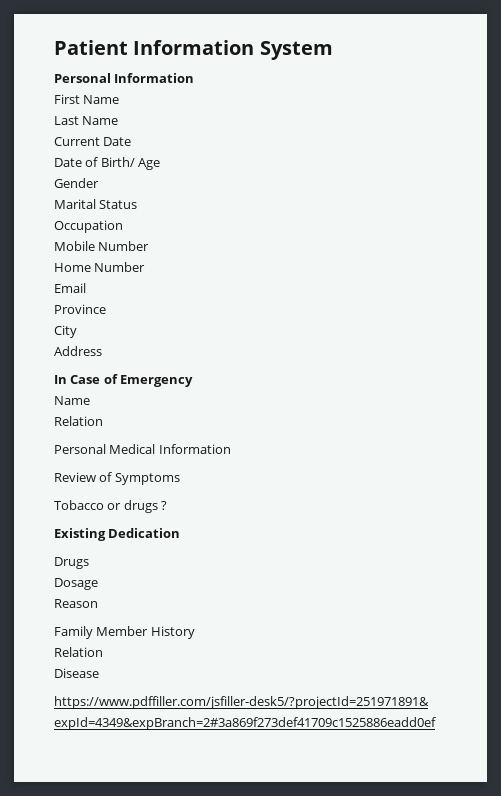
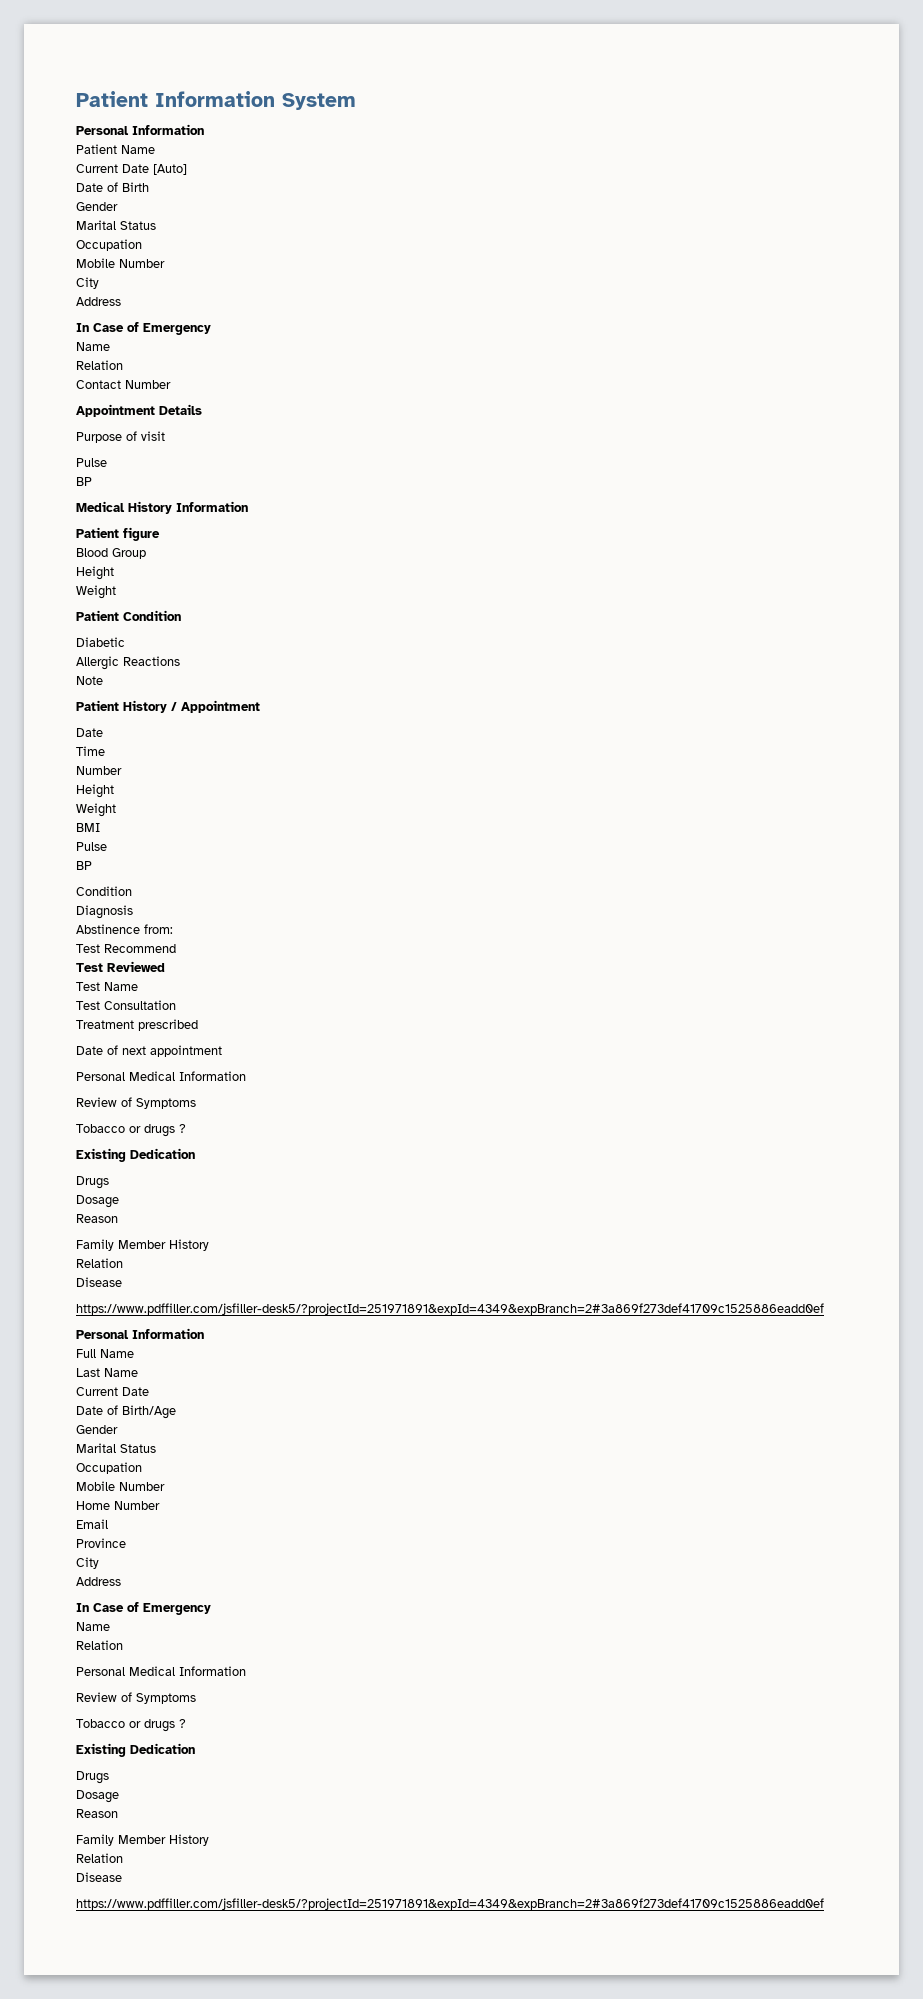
[54,94,80,104] First -> [76,144,155,154] [76,164,187,175] [76,182,149,192] [76,202,118,211] [76,220,156,230] [76,239,142,251] [76,258,165,268] [76,277,99,289] [76,297,121,306] [76,322,211,335] [76,342,110,351] [76,360,123,370] [76,380,171,389] [76,404,202,417] [76,431,165,443] [76,458,107,467] [76,477,92,486] [76,501,248,514] [76,527,160,541] [76,548,146,559] [76,566,114,580] [76,585,116,599] [76,610,181,621] [76,637,125,647] [76,656,180,670] [76,676,103,685] [76,700,260,713] [76,728,103,737] [76,746,105,756] [76,766,122,775] [76,784,114,798] [76,803,116,817] [76,823,100,832] [76,842,107,851] [76,861,92,870] [76,886,132,896] [76,905,133,919] [76,924,173,934] [76,944,176,953] [76,961,165,972] [76,982,138,991] [76,1000,176,1010] [76,1019,198,1031] [76,1045,222,1057] [76,1071,246,1081] [76,1097,196,1109] [76,1124,186,1137] [76,1148,195,1162] [76,1176,109,1189] [76,1195,119,1208] [76,1214,118,1223] [76,1239,209,1251] [76,1258,123,1268] [76,1277,122,1287] [76,1303,824,1315] [76,1328,204,1339] [76,1349,96,1358] Patient Name // Current Date [Auto] // Date of Birth // Gender // Marital Status // Occupation // Mobile Number // City // Address // In Case of Emergency // Name // Relation // Contact Number // Appointment Details // Purpose of visit // Pulse // BP // Medical History Information // Patient figure // Blood Group // Height // Weight // Patient Condition // Diabetic // Allergic Reactions // Note // Patient History / Appointment // Date // Time // Number // Height // Weight // BMI // Pulse // BP // Condition // Diagnosis // Abstinence from: // Test Recommend // Test Reviewed // Test Name // Test Consultation // Treatment prescribed // Date of next appointment // Personal Medical Information // Review of Symptoms // Tobacco or drugs ? // Existing Dedication // Drugs // Dosage // Reason // Family Member History // Relation // Disease // https://www.pdffiller.com/jsfiller-desk5/?projectId=251971891&expId=4349&expBranch=2#3a869f273def41709c1525886eadd0ef // Personal Information // Full
[100,157,161,170] Birth/ Age -> [122,1405,176,1419] Birth/Age

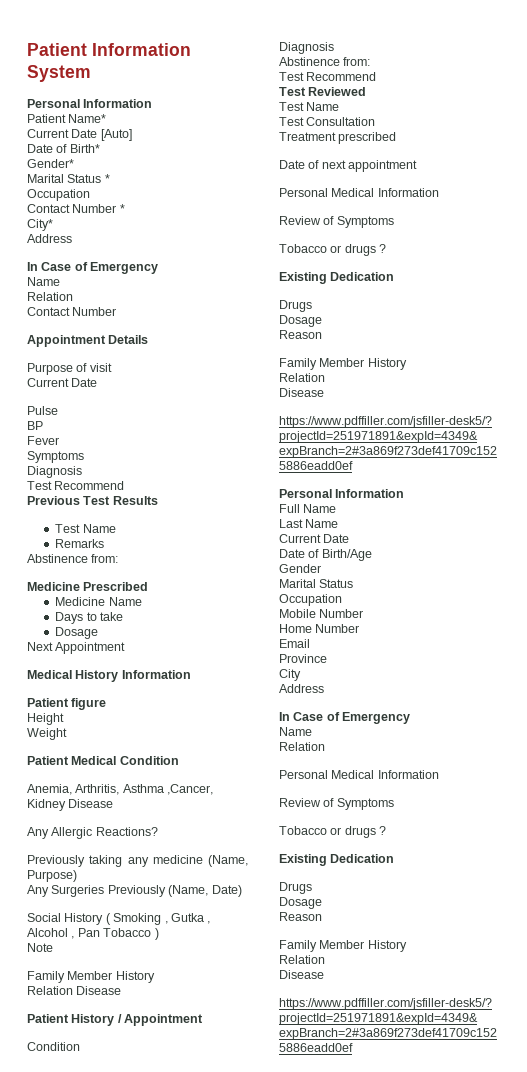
[121,145,155,154] Name -> [68,114,107,123] Name*
[122,182,149,192] [76,202,118,211] [76,220,156,230] [76,239,142,251] [76,258,165,268] [76,277,99,289] Birth // Gender // Marital Status // Occupation // Mobile Number // City -> [69,144,100,153] [27,159,74,168] [27,174,110,183] [27,189,90,201] [27,204,125,213] [27,219,53,231] Birth* // Gender* // Marital Status * // Occupation // Contact Number * // City*
[76,458,107,467] [76,477,92,486] // Pulse // BP -> [27,378,98,387] [27,406,58,415] [27,421,43,430] [27,436,59,445] [27,451,84,463] [27,466,82,478] [27,481,125,490] [27,496,158,505] [55,524,116,533] [55,539,105,548] [27,554,119,563] [27,582,149,591] [55,597,142,606] [55,612,124,624] [55,627,99,639] [27,642,126,654] // Current Date // Pulse // BP // Fever // Symptoms // Diagnosis // Test Recommend // Previous Test Results // Test Name // Remarks // Abstinence from: // Medicine Prescribed // Medicine Name // Days to take // Dosage // Next Appointment
[76,548,146,559] // Blood Group -> (107, 704) none
[123,610,181,621] [76,637,125,647] [76,656,180,670] [76,676,103,685] [76,700,260,713] [76,728,103,737] [76,746,105,756] [76,766,122,775] [76,784,114,798] [76,803,116,817] [76,823,100,832] [76,842,107,851] [76,861,92,870] Condition // Diabetic // Allergic Reactions // Note // Patient History / Appointment // Date // Time // Number // Height // Weight // BMI // Pulse // BP -> [71,756,179,765] [27,784,214,795] [27,799,114,811] [27,827,158,839] [27,855,248,867] [27,870,77,882] [27,885,242,897] [27,913,211,925] [27,928,159,940] [27,943,53,952] [27,971,155,983] [27,986,122,995] [27,1014,204,1026] Medical Condition // Anemia, Arthritis, Asthma ,Cancer, Kidney Disease // Any Allergic Reactions? // Previously taking any medicine (Name, Purpose) // Any Surgeries Previously (Name, Date) // Social History ( Smoking , Gutka , Alcohol , Pan Tobacco ) // Note // Family Member History // Relation Disease // Patient History / Appointment

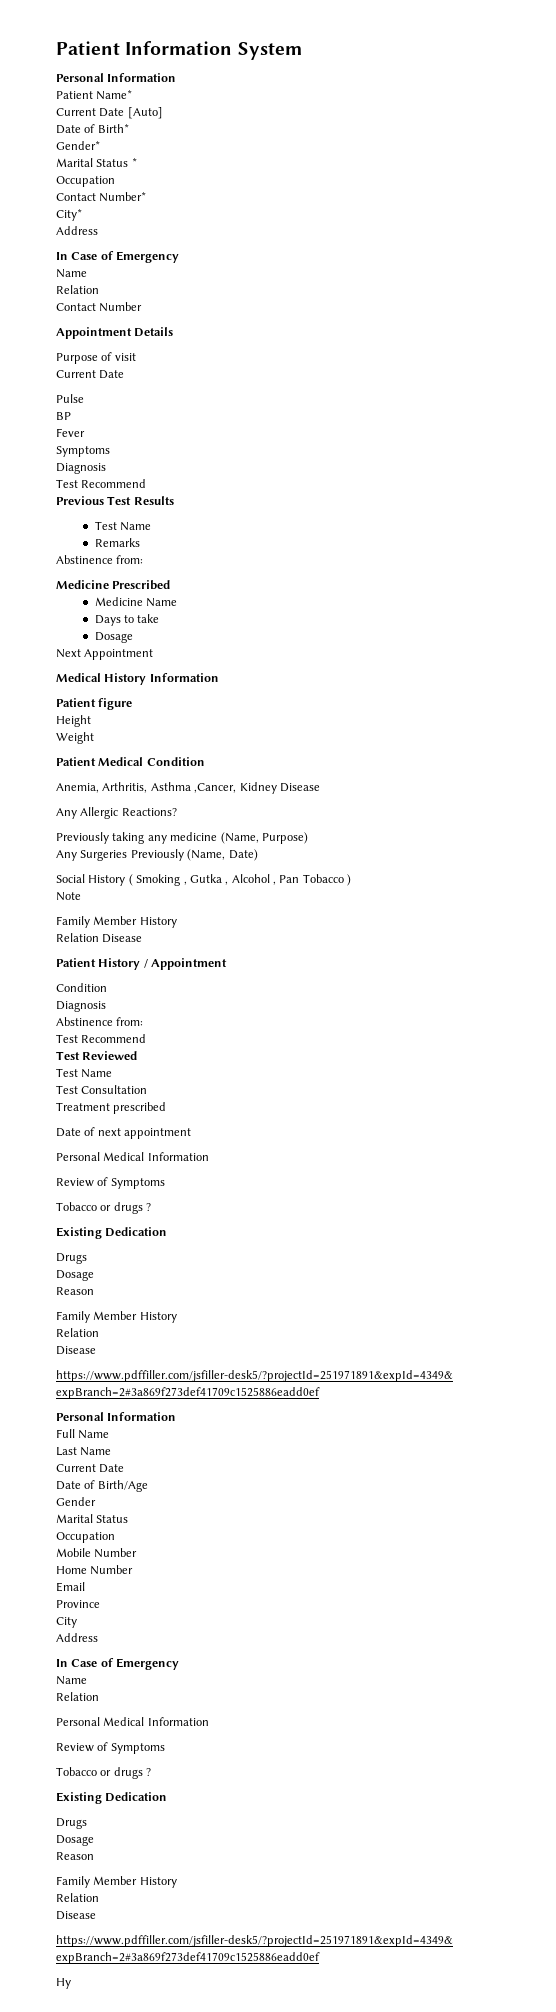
[72,204,125,213] Number * -> [99,192,147,202] Number*
(353, 1047) none -> [56,1978,71,1989] // Hy

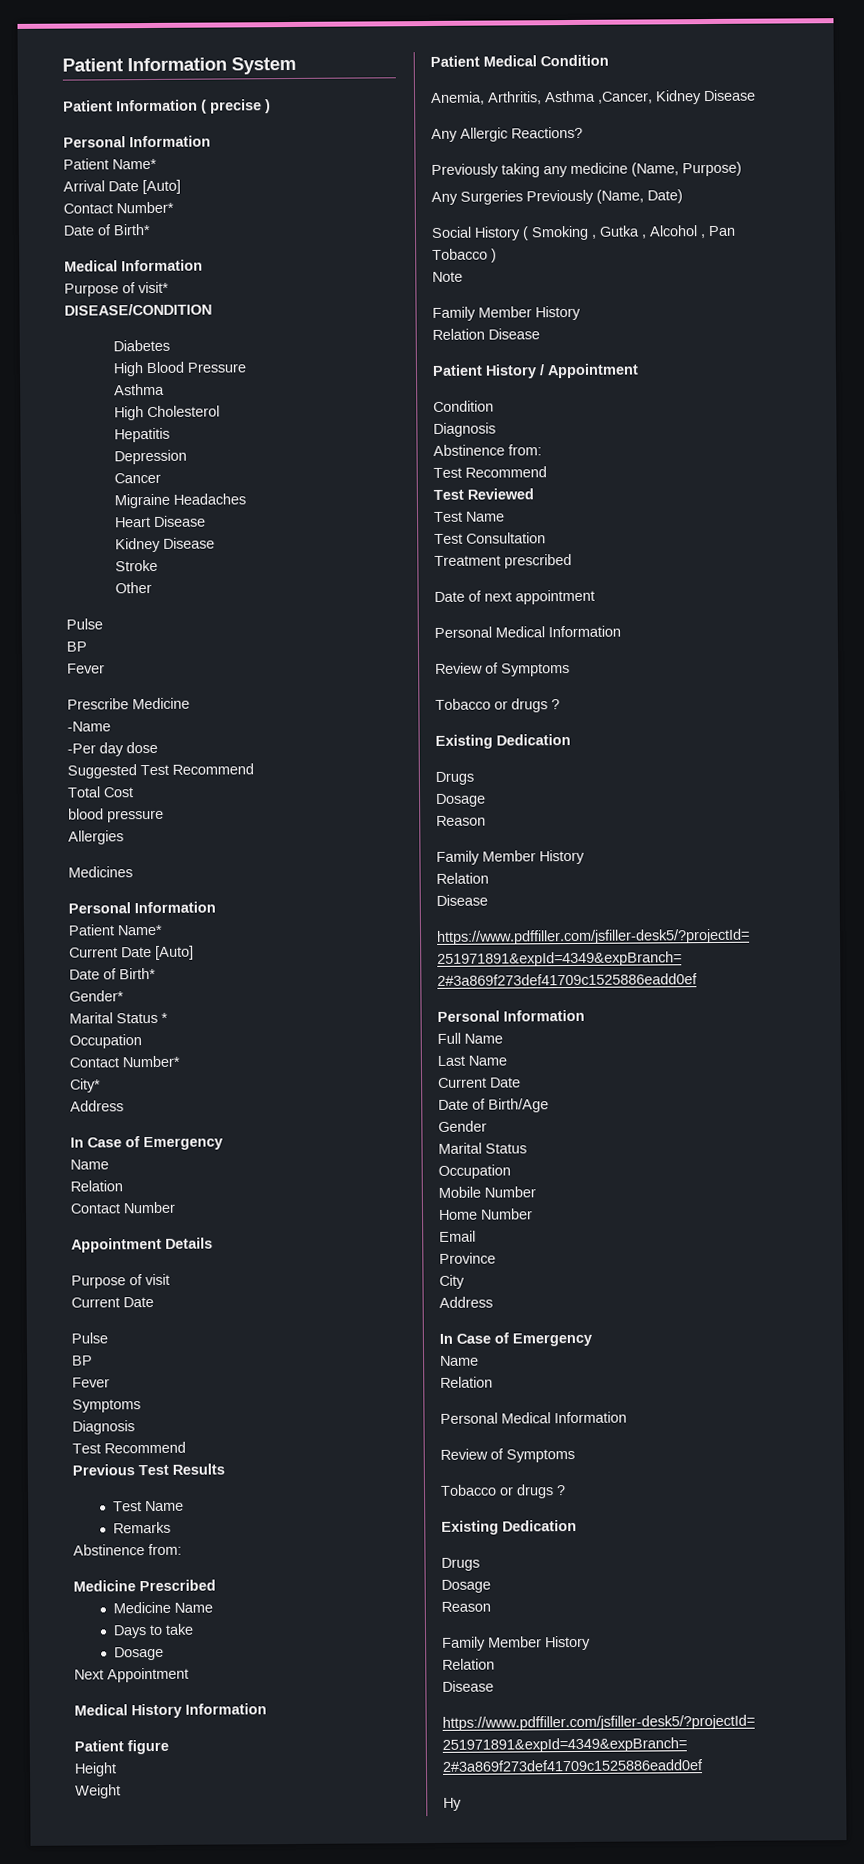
(302, 51) none -> [63,99,271,114] [63,135,211,148] [63,158,157,170] [63,179,181,195] [63,201,174,214] [63,224,151,236] [64,259,203,272] [64,281,169,297] [64,303,212,316] [112,339,170,352] [112,361,246,377] [113,383,165,396] [113,405,220,421] [113,427,170,443] [113,449,187,465] [113,472,161,484] [113,493,246,509] [114,515,206,528] [114,537,215,553] [114,559,158,572] [114,581,152,594] [66,618,103,630] [66,641,87,652] [67,663,105,674] [67,697,190,710] [67,721,111,732] [67,741,158,757] [67,763,254,779] [67,786,134,798] [68,808,164,823] [68,830,124,845] [68,866,133,878] // Patient Information ( precise ) // Personal Information // Patient Name* // Arrival Date [Auto] // Contact Number* // Date of Birth* // Medical Information // Purpose of visit* // DISEASE/CONDITION // Diabetes // High Blood Pressure // Asthma // High Cholesterol // Hepatitis // Depression // Cancer // Migraine Headaches // Heart Disease // Kidney Disease // Stroke // Other // Pulse // BP // Fever // Prescribe Medicine // -Name // -Per day dose // Suggested Test Recommend // Total Cost // blood pressure // Allergies // Medicines

